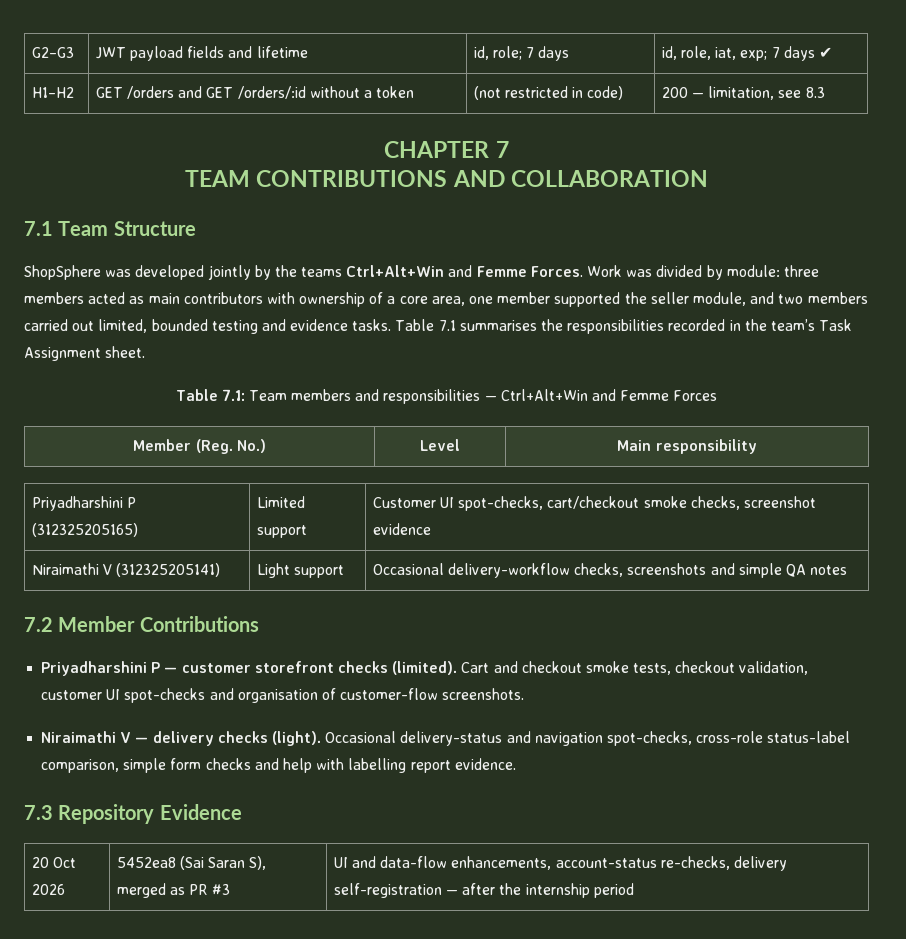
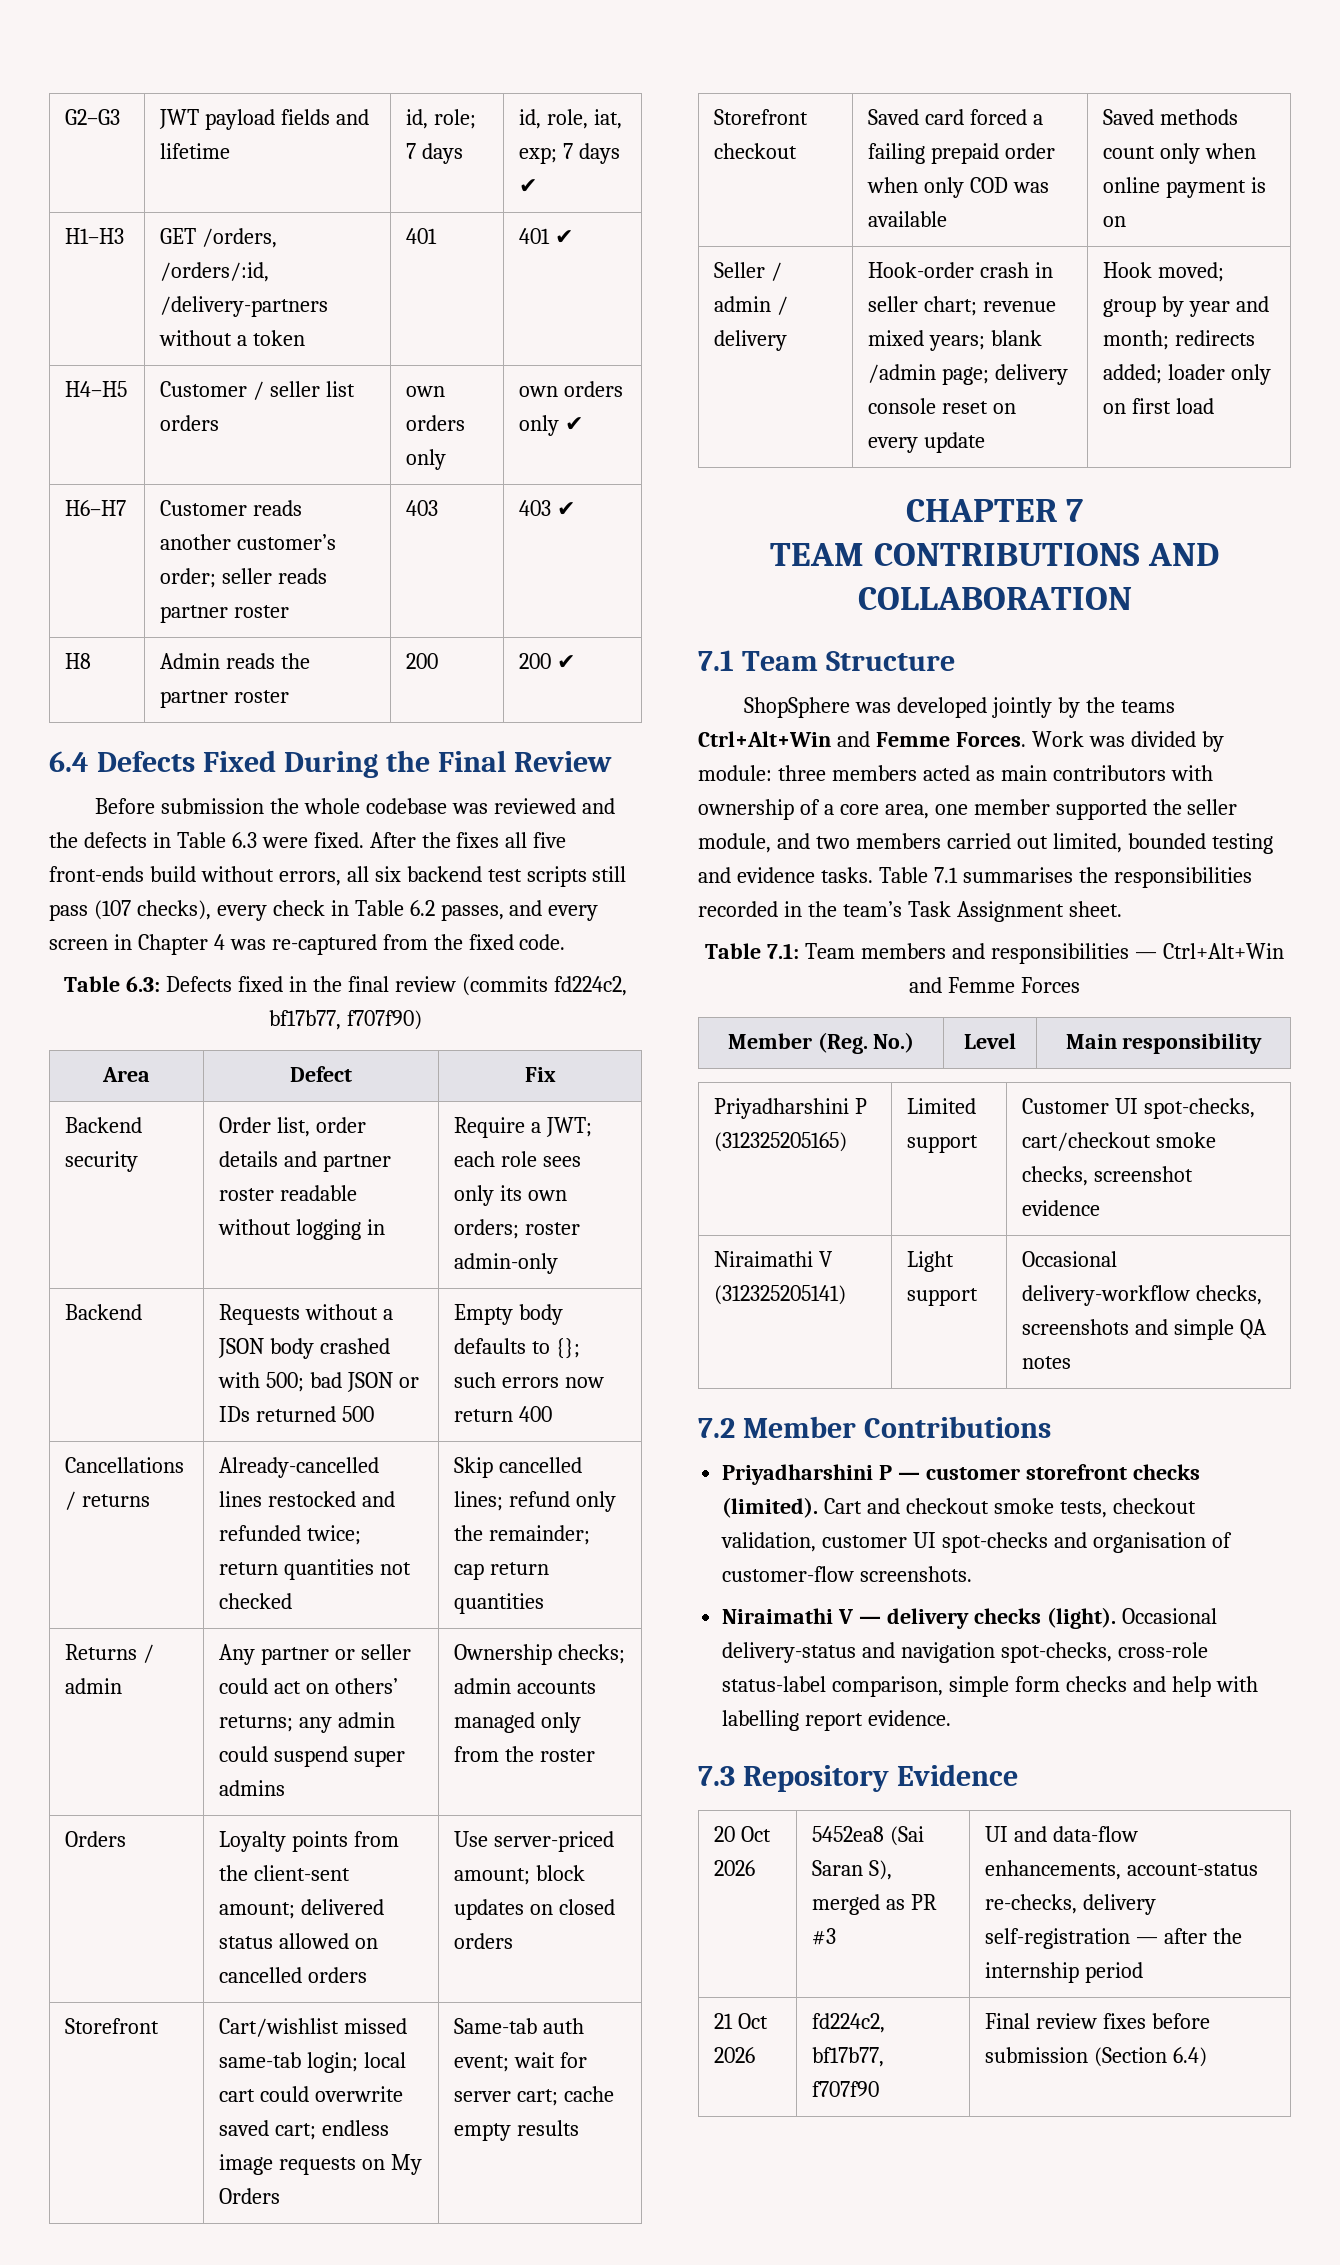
[31,87,74,98] [95,86,306,99] H1–H2 | GET /orders and GET /orders/:id -> [65,228,125,244] [160,228,278,248] [160,262,270,282] [160,296,329,317] H1–H3 | GET /orders, /orders/:id, /delivery-partners
[473,86,624,100] [661,86,825,100] (not restricted in code) | 200 — limitation, see 8.3 -> [406,228,438,244] [519,228,574,244] [65,381,128,397] [160,381,356,400] [160,415,220,431] [406,386,446,397] [406,415,466,431] [406,449,447,470] [519,381,624,397] [519,415,584,436] [65,500,127,516] [160,500,303,516] [160,534,337,550] [160,568,328,588] [160,605,290,623] [406,500,439,516] [519,500,576,516] [65,653,92,669] [160,653,311,669] [160,690,290,708] [406,653,439,669] [519,653,576,669] [49,750,612,778] [95,798,615,814] [49,832,567,848] [49,866,627,887] [49,900,599,921] [49,934,566,955] [64,976,627,996] [269,1010,422,1030] [102,1067,150,1082] [290,1066,352,1082] [524,1067,556,1082] [65,1117,143,1133] [65,1151,139,1172] [219,1117,367,1137] [219,1151,392,1172] [219,1185,358,1201] [218,1219,386,1240] [454,1117,593,1138] [454,1151,582,1167] [454,1185,568,1206] [454,1219,581,1239] [454,1253,559,1274] [65,1304,143,1320] [219,1304,394,1325] [218,1338,391,1359] [218,1372,420,1392] [219,1406,375,1422] [454,1304,564,1325] [454,1338,581,1359] [454,1372,605,1388] [454,1406,553,1422] [65,1457,185,1473] [65,1491,151,1510] [219,1457,380,1478] [219,1491,396,1507] [219,1525,362,1545] [219,1559,412,1580] [219,1593,293,1609] [454,1457,583,1478] [454,1491,617,1512] [454,1525,591,1545] [454,1562,550,1580] [454,1593,545,1614] [65,1644,155,1663] [65,1678,123,1694] [219,1644,412,1665] [219,1678,399,1694] [219,1712,396,1733] [219,1746,406,1767] [219,1780,286,1796] [454,1644,626,1665] [454,1678,597,1694] [454,1712,582,1733] [454,1746,596,1762] [65,1831,127,1847] [219,1831,400,1852] [219,1865,351,1881] [219,1899,385,1919] [219,1933,379,1949] [219,1967,368,1983] [454,1831,615,1852] [454,1865,586,1885] [454,1899,616,1920] [454,1933,514,1949] [65,2018,160,2034] [219,2018,408,2037] [219,2052,407,2073] [219,2086,404,2102] [219,2120,390,2140] [219,2154,423,2175] [219,2188,281,2204] [454,2018,585,2034] [454,2052,588,2072] [454,2086,615,2106] [454,2120,580,2141] [714,109,809,125] [714,143,798,159] [868,109,1044,125] [868,143,1056,164] [867,177,1050,198] [868,211,948,227] [1103,109,1239,125] [1103,143,1257,164] [1103,177,1267,198] [1103,216,1127,227] [714,262,783,281] [714,296,789,315] [714,330,788,351] [868,262,1054,278] [868,296,1057,316] [868,330,1043,351] [868,364,1069,385] [868,398,1017,414] [868,432,986,453] [1103,262,1225,282] [1103,296,1270,317] [1103,330,1256,350] [1103,364,1272,385] [1103,398,1215,414] 401 | 401 ✔ // H4–H5 | Customer / seller list orders | own orders only | own orders only ✔ // H6–H7 | Customer reads another customer’s order; seller reads partner roster | 403 | 403 ✔ // H8 | Admin reads the partner roster | 200 | 200 ✔ // 6.4 Defects Fixed During the Final Review // Before submission the whole codebase was reviewed and the defects in Table 6.3 were fixed. After the fixes all five front-ends build without errors, all six backend test scripts still pass (107 checks), every check in Table 6.2 passes, and every screen in Chapter 4 was re-captured from the fixed code. // Table 6.3: Defects fixed in the final review (commits fd224c2, bf17b77, f707f90) // Area | Defect | Fix // Backend security | Order list, order details and partner roster readable without logging in | Require a JWT; each role sees only its own orders; roster admin-only // Backend | Requests without a JSON body crashed with 500; bad JSON or IDs returned 500 | Empty body defaults to {}; such errors now return 400 // Cancellations / returns | Already-cancelled lines restocked and refunded twice; return quantities not checked | Skip cancelled lines; refund only the remainder; cap return quantities // Returns / admin | Any partner or seller could act on others’ returns; any admin could suspend super admins | Ownership checks; admin accounts managed only from the roster // Orders | Loyalty points from the client-sent amount; delivered status allowed on cancelled orders | Use server-priced amount; block updates on closed orders // Storefront | Cart/wishlist missed same-tab login; local cart could overwrite saved cart; endless image requests on My Orders | Same-tab auth event; wait for server cart; cache empty results // Storefront checkout | Saved card forced a failing prepaid order when only COD was available | Saved methods count only when online payment is on // Seller / admin / delivery | Hook-order crash in seller chart; revenue mixed years; blank /admin page; delivery console reset on every update | Hook moved; group by year and month; redirects added; loader only on first load
(634, 890) none -> [714,2013,769,2029] [714,2047,756,2063] [812,2013,886,2033] [812,2047,885,2067] [812,2081,880,2097] [985,2013,1211,2029] [985,2047,1208,2067] // 21 Oct 2026 | fd224c2, bf17b77, f707f90 | Final review fixes before submission (Section 6.4)

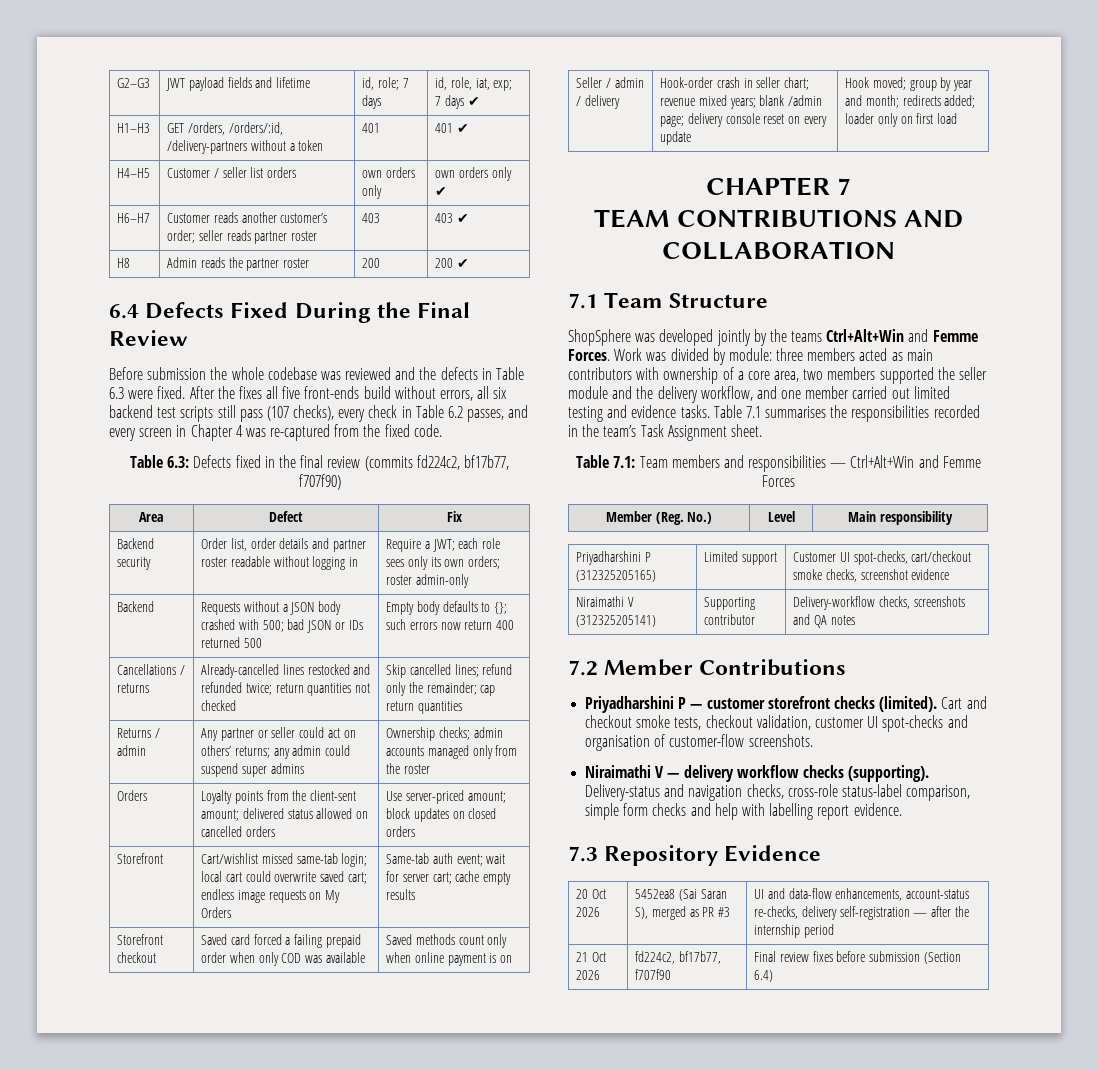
[934,799,1050,815] one member -> [803,367,876,380] two members
[698,833,1206,853] module, and two members carried out limited, bounded -> [568,386,950,403] module and the delivery workflow, and one member carried out limited
[907,1251,955,1272] [907,1288,979,1306] [1022,1251,1118,1267] [1022,1285,1191,1306] Light support | Occasional delivery-workflow -> [704,597,756,610] [704,614,756,625] [793,596,876,610] Supporting contributor | Delivery-workflow
[1174,1319,1235,1340] simple -> (811, 619) none
[973,1607,1217,1629] [722,1642,857,1663] checks (light). Occasional delivery-status -> [736,765,930,782] [585,784,661,801] workflow checks (supporting). Delivery-status
[1001,1642,1113,1663] spot-checks, -> [746,784,784,799] checks,

